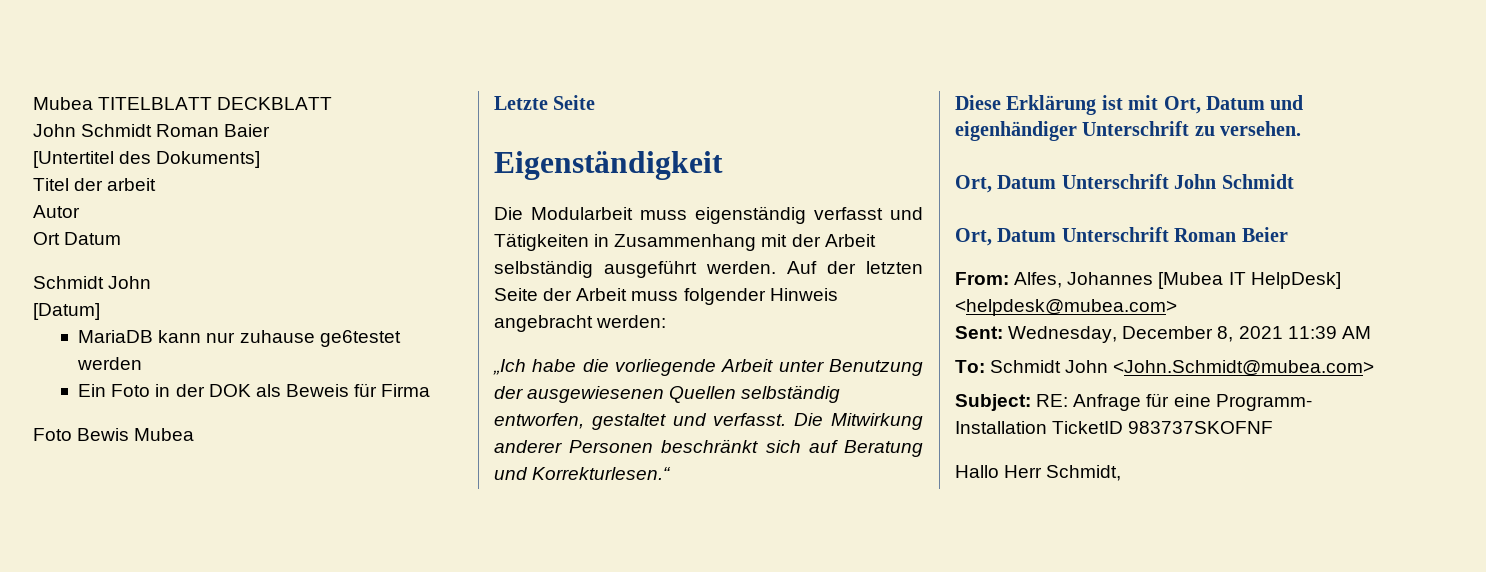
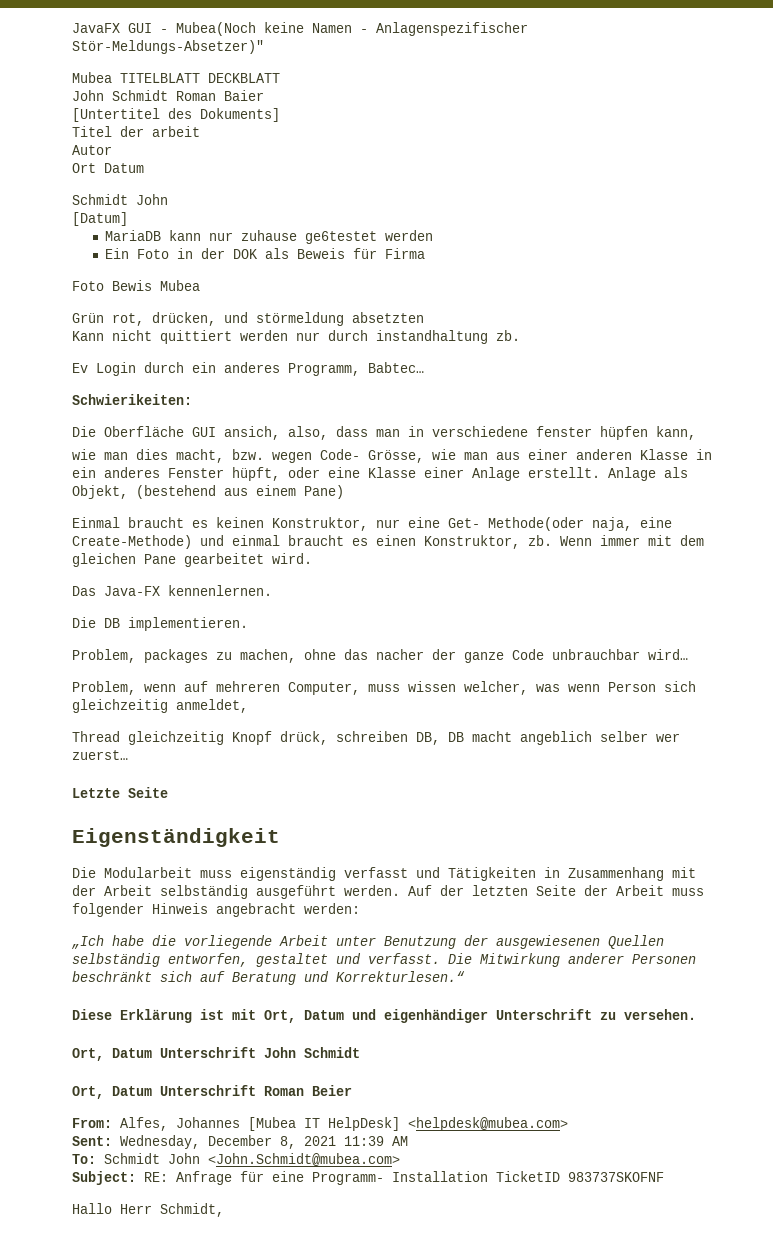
(33, 103) none -> [72,22,528,36] [72,40,264,54] JavaFX GUI - Mubea(Noch keine Namen - Anlagenspezifischer Stör-Meldungs-Absetzer)" //
(195, 434) none -> [72,312,424,326] [72,330,520,344] [72,362,424,376] [72,394,192,405] [72,426,696,440] [72,449,712,463] [72,467,688,481] [72,485,344,499] [72,517,672,531] [72,535,704,549] [72,553,312,567] [72,585,272,596] [72,617,248,631] [72,649,688,663] [72,681,696,695] [72,699,248,713] [72,731,680,745] [72,750,128,760] // Grün rot, drücken, und störmeldung absetzten // Kann nicht quittiert werden nur durch instandhaltung zb. // Ev Login durch ein anderes Programm, Babtec… // Schwierikeiten: // Die Oberfläche GUI ansich, also, dass man in verschiedene fenster hüpfen kann, // wie man dies macht, bzw. wegen Code- Grösse, wie man aus einer anderen Klasse in ein anderes Fenster hüpft, oder eine Klasse einer Anlage erstellt. Anlage als Objekt, (bestehend aus einem Pane) // Einmal braucht es keinen Konstruktor, nur eine Get- Methode(oder naja, eine Create-Methode) und einmal braucht es einen Konstruktor, zb. Wenn immer mit dem gleichen Pane gearbeitet wird. // Das Java-FX kennenlernen. // Die DB implementieren. // Problem, packages zu machen, ohne das nacher der ganze Code unbrauchbar wird… // Problem, wenn auf mehreren Computer, muss wissen welcher, was wenn Person sich gleichzeitig anmeldet, // Thread gleichzeitig Knopf drück, schreiben DB, DB macht angeblich selber wer zuerst…

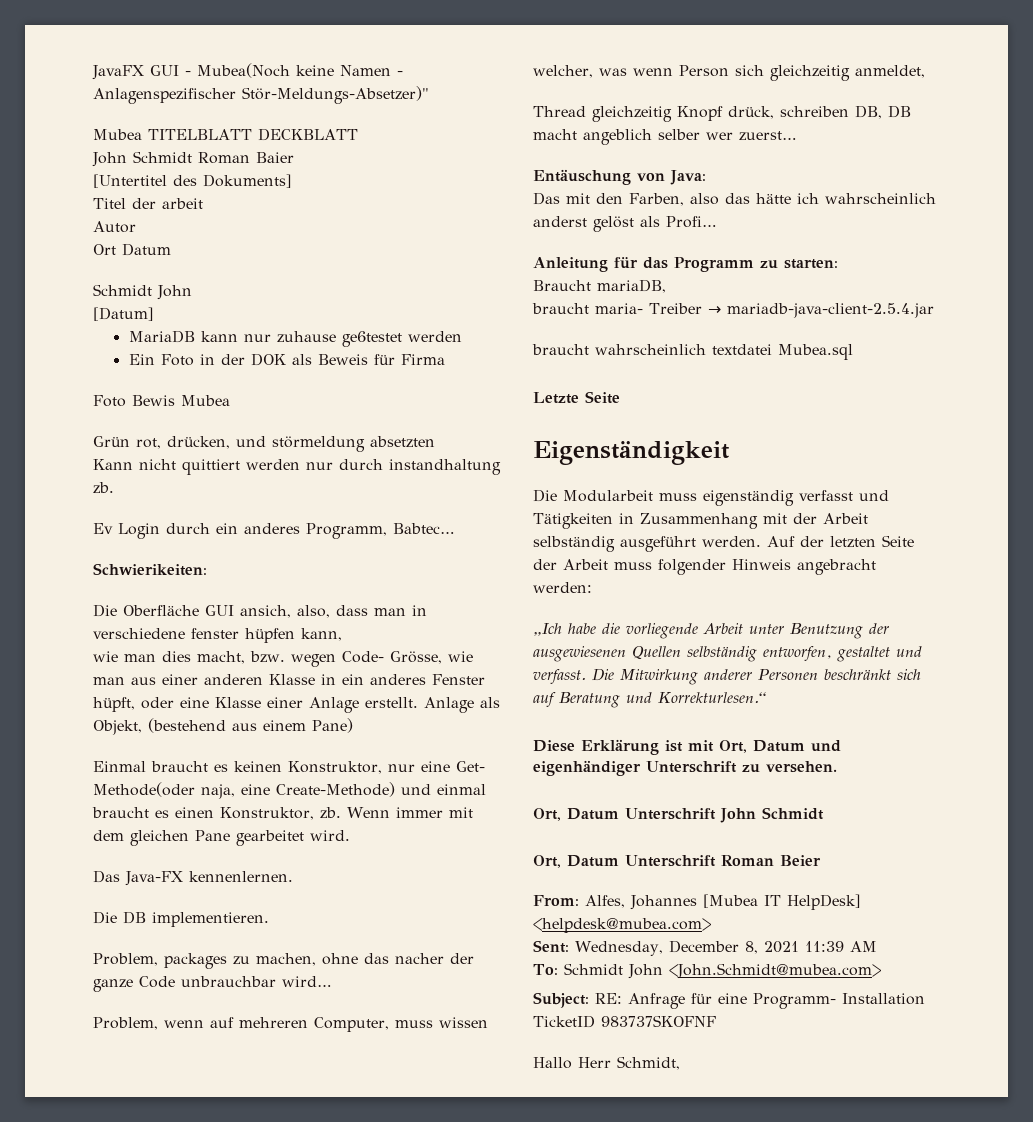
(128, 755) none -> [533,169,706,185] [533,192,936,206] [533,216,716,232] [533,257,838,272] [533,279,666,293] [532,303,934,318] [532,344,853,360] // Entäuschung von Java: // Das mit den Farben, also das hätte ich wahrscheinlich anderst gelöst als Profi… // Anleitung für das Programm zu starten: // Braucht mariaDB, // braucht maria- Treiber → mariadb-java-client-2.5.4.jar // braucht wahrscheinlich textdatei Mubea.sql

